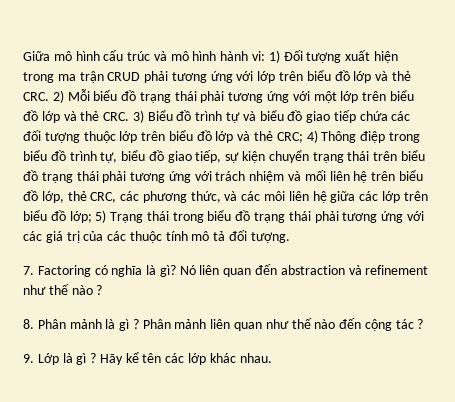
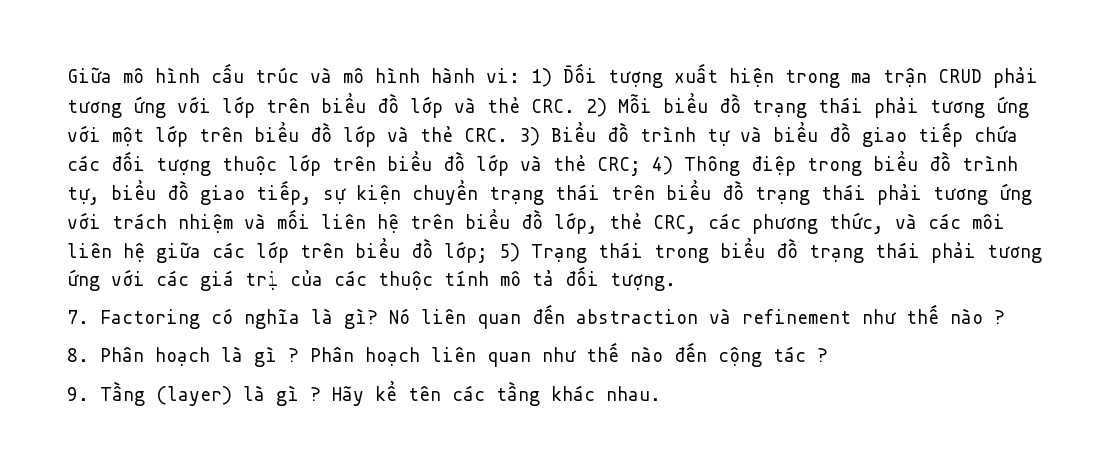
[69,319,102,329] mảnh -> [155,347,210,366] hoạch
[174,319,207,329] mảnh -> [365,347,420,366] hoạch
[37,353,59,365] Lớp -> [100,381,232,406] Tầng (layer)
[188,353,207,365] lớp -> [496,381,540,406] tầng

